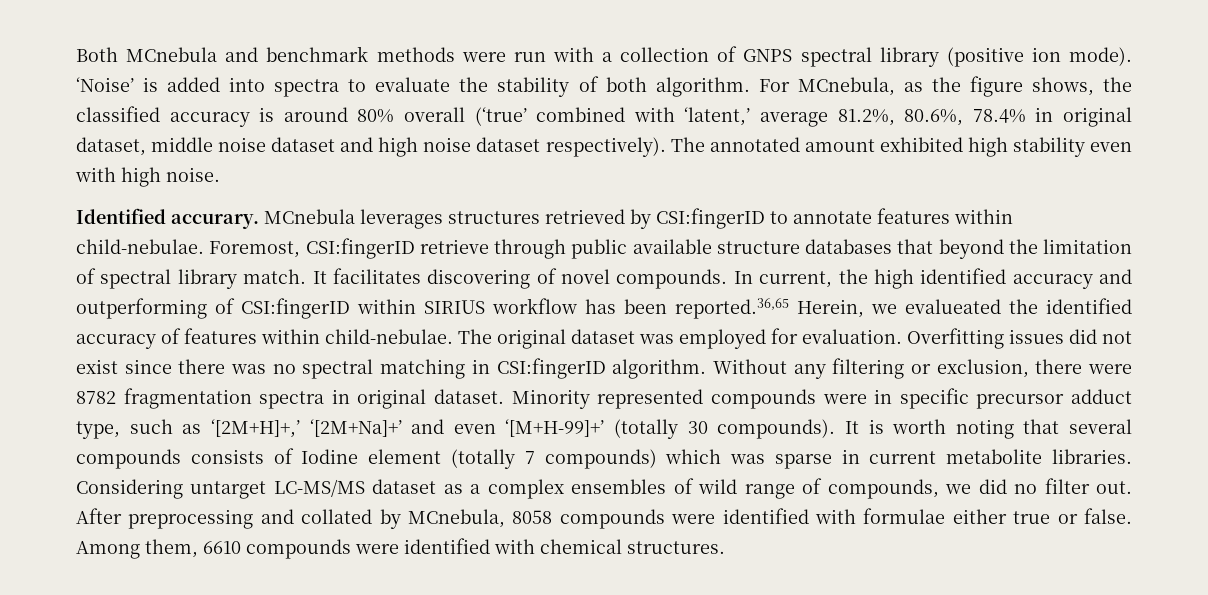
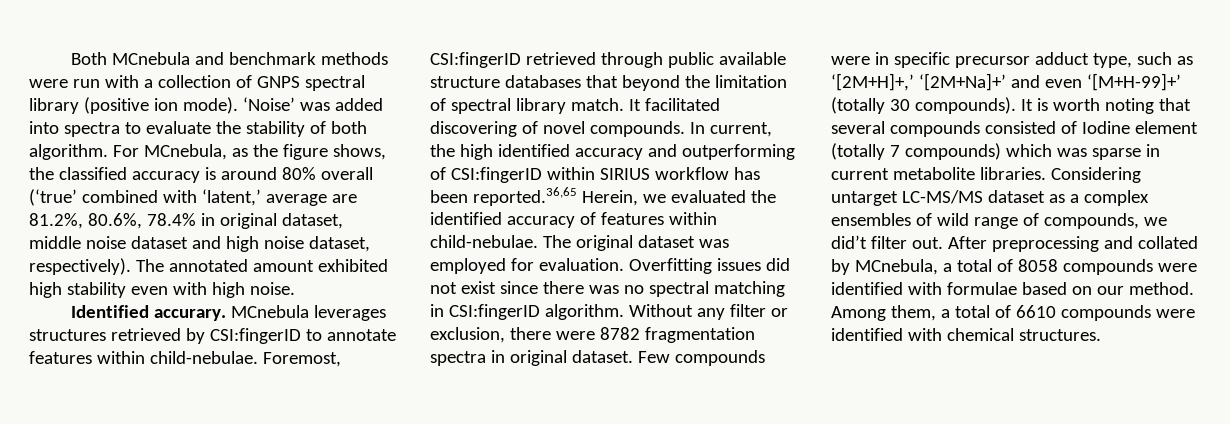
[143,77,159,92] is -> [299,102,330,111] was
(829, 119) none -> [331,194,357,203] are
[476,137,541,152] dataset -> [308,236,370,252] dataset,
[419,239,489,254] retrieve -> [525,52,596,65] retrieved
[332,268,421,284] facilitates -> [644,98,720,111] facilitated
[905,299,1001,314] evalueated -> [670,190,746,203] evaluated
[832,358,905,379] filtering -> [729,304,766,317] filter
[511,389,704,409] Minority represented -> [637,351,670,363] Few
[190,449,264,464] consists -> [984,121,1056,134] consisted
[978,479,1038,494] did no -> [831,235,867,249] did’t
(505, 518) none -> [942,259,1013,272] a total of
[952,508,1132,524] [76,539,198,559] either true or false. Among them, -> [1021,282,1194,295] [831,305,1011,321] based on our method. Among them, a total of

